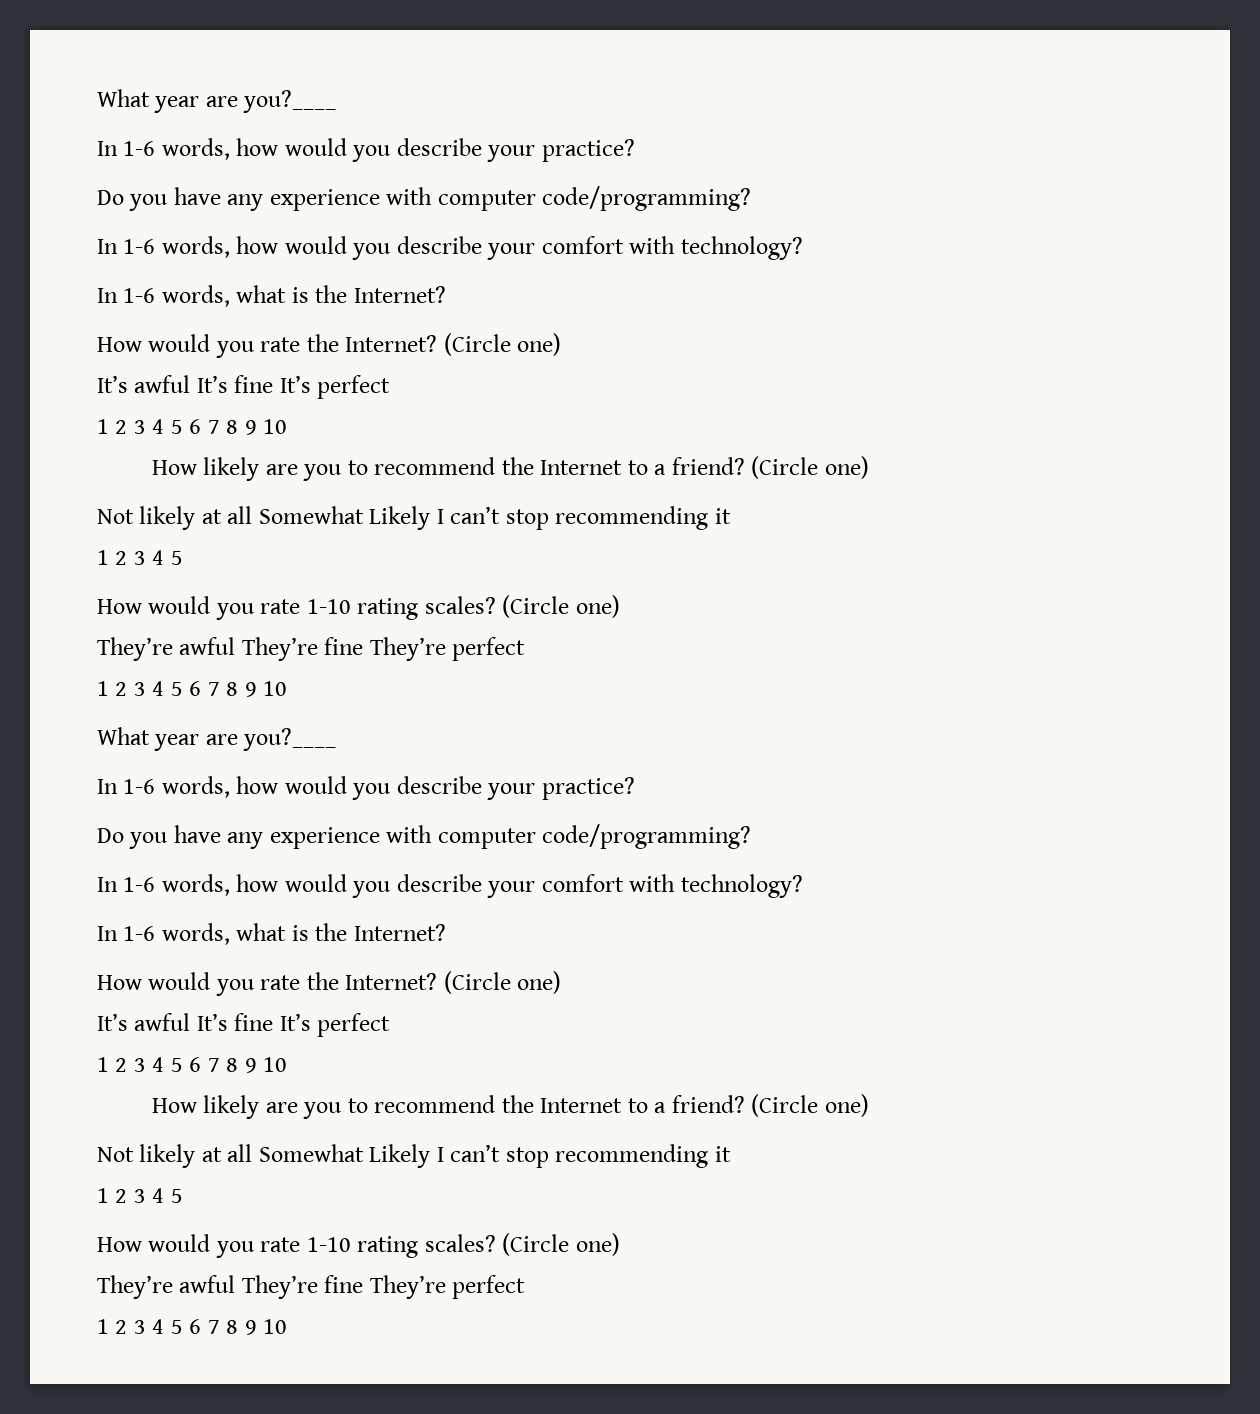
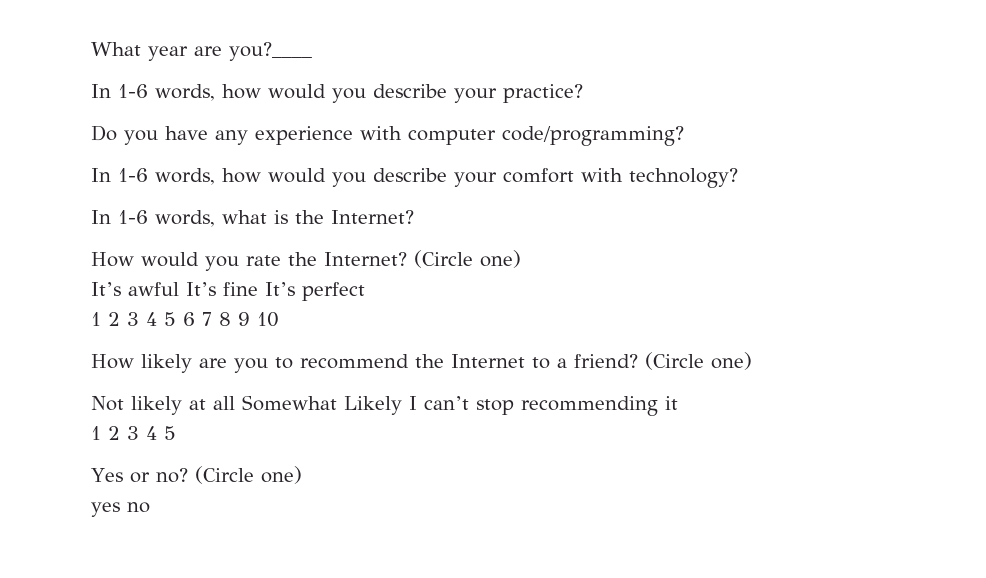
[97,595,620,620] [97,637,526,661] [97,681,288,697] [97,727,337,751] [97,776,635,800] [97,824,752,849] [97,874,803,898] [97,923,446,945] [97,971,562,996] [97,1013,391,1037] [97,1057,288,1073] [151,1094,869,1119] [97,1144,731,1168] [97,1188,183,1203] [97,1233,620,1258] [97,1275,526,1299] [97,1319,288,1335] How would you rate 1-10 rating scales? (Circle one) // They’re awful They’re fine They’re perfect // 1 2 3 4 5 6 7 8 9 10 // What year are you?____ // In 1-6 words, how would you describe your practice? // Do you have any experience with computer code/programming? // In 1-6 words, how would you describe your comfort with technology? // In 1-6 words, what is the Internet? // How would you rate the Internet? (Circle one) // It’s awful It’s fine It’s perfect // 1 2 3 4 5 6 7 8 9 10 // How likely are you to recommend the Internet to a friend? (Circle one) // Not likely at all Somewhat Likely I can’t stop recommending it // 1 2 3 4 5 // How would you rate 1-10 rating scales? (Circle one) // They’re awful They’re fine They’re perfect // 1 2 3 4 5 6 7 8 9 10 -> [91,466,302,484] [91,502,150,517] Yes or no? (Circle one) // yes no

